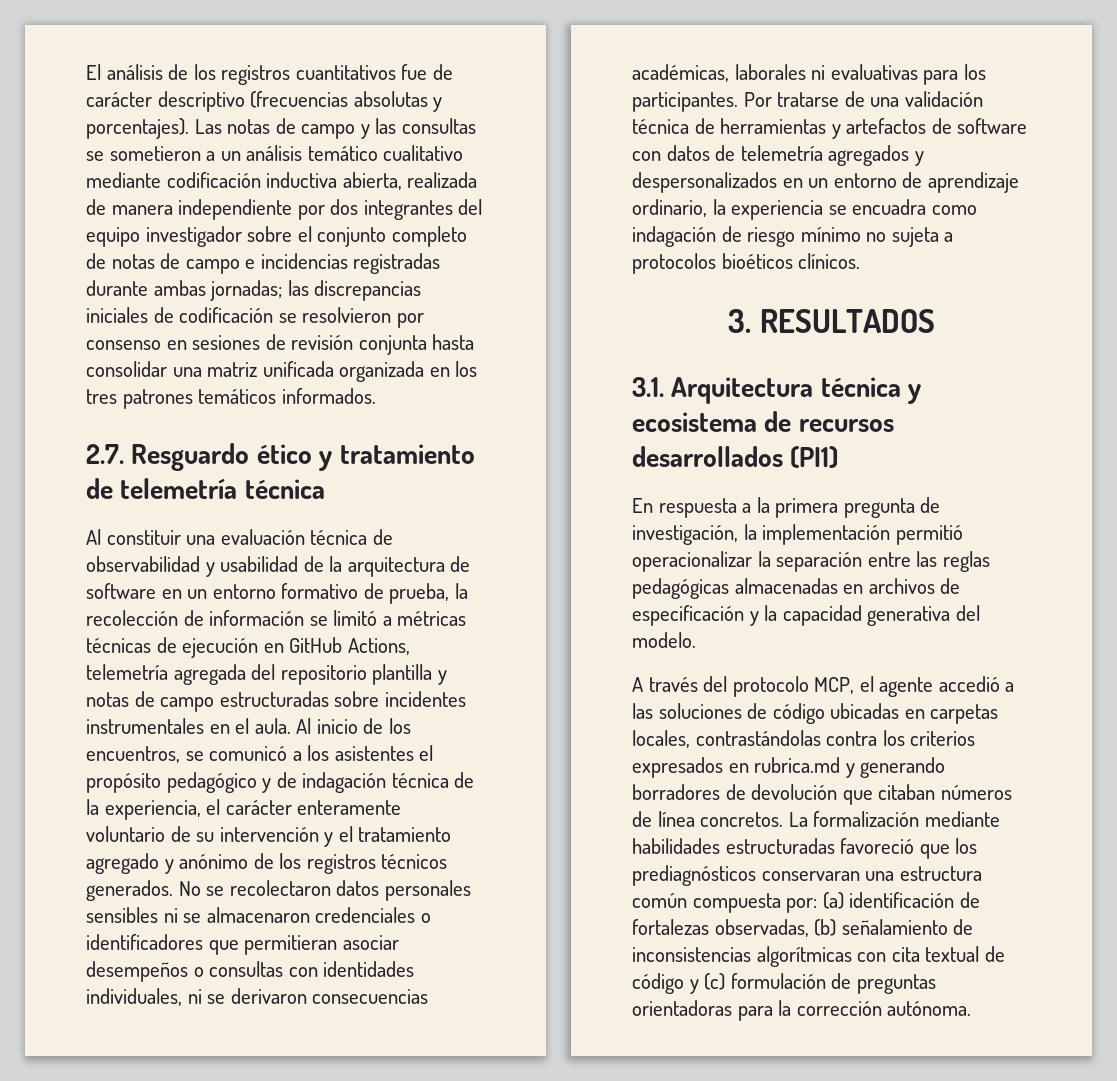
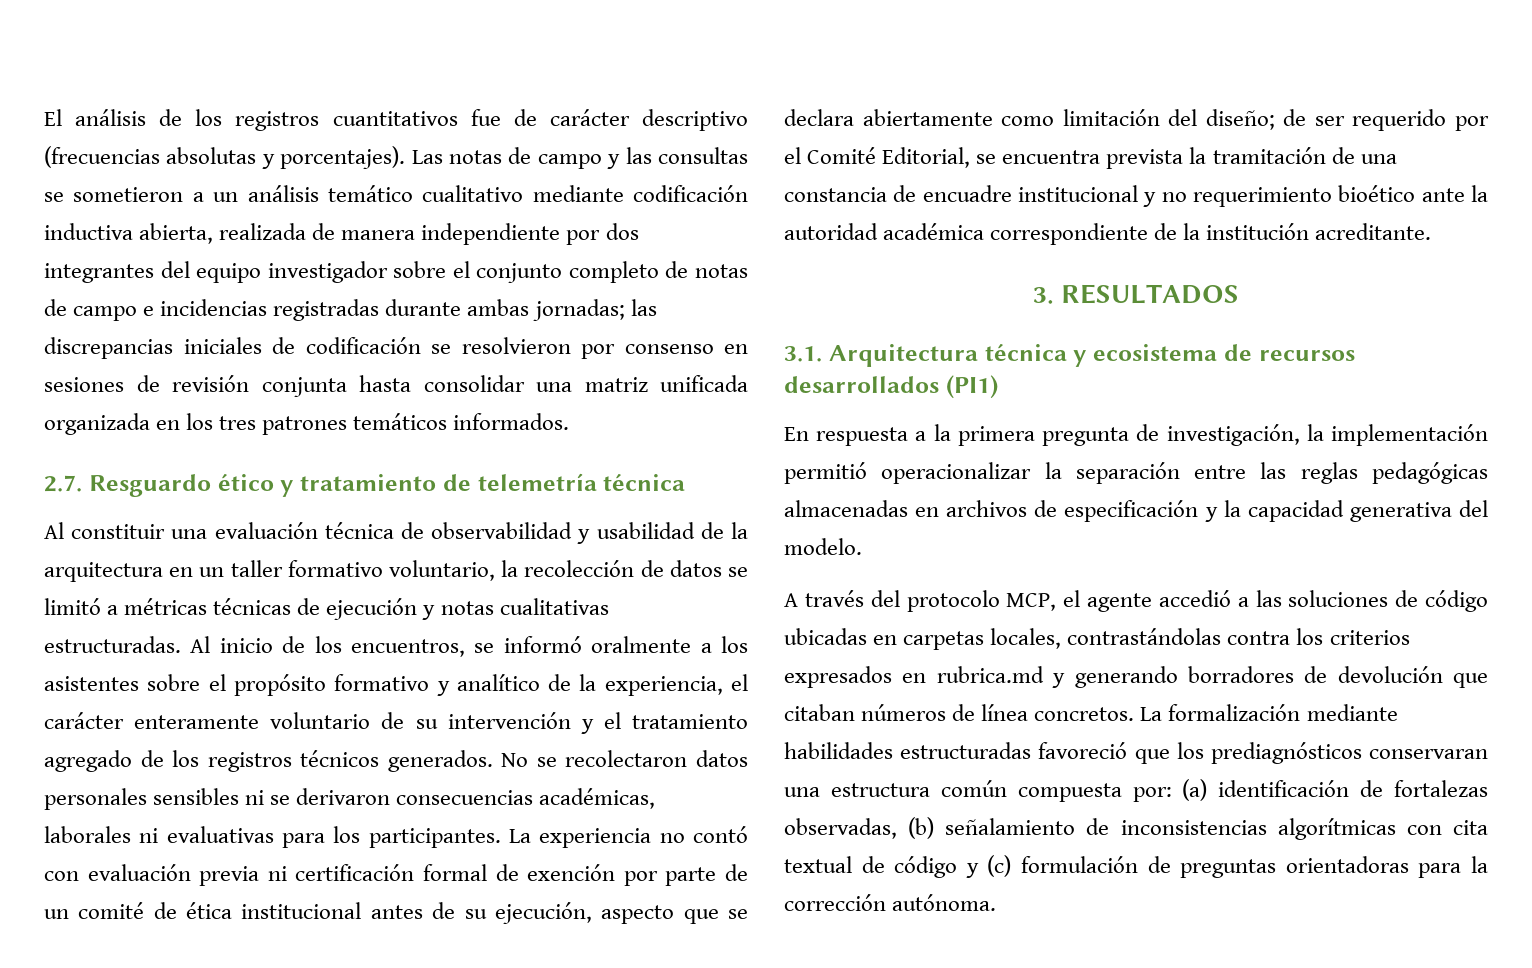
[450,556,471,572] [86,583,450,604] de software en un entorno formativo de prueba, -> [169,560,495,581] en un taller formativo voluntario,
[209,610,305,626] información -> [669,560,722,577] datos
[263,637,410,655] [86,664,447,685] [86,691,466,712] [86,718,291,734] en GitHub Actions, telemetría agregada del repositorio plantilla y notas de campo estructuradas sobre incidentes instrumentales en el aula. -> [422,598,609,620] [44,636,181,653] y notas cualitativas estructuradas.
[209,746,288,761] comunicó -> [503,636,692,653] informó oralmente
(414, 753) none -> [147,674,201,691] sobre
[166,772,449,793] pedagógico y de indagación técnica -> [334,674,540,696] formativo y analítico
[164,854,249,874] y anónimo -> (132, 761) none
[206,907,431,923] [86,934,399,955] [86,961,415,982] [86,988,226,1006] almacenaron credenciales o identificadores que permitieran asociar desempeños o consultas con identidades individuales, ni se -> (291, 800) none
[743,91,983,107] [632,118,1028,139] [632,145,924,166] [632,172,1019,193] [632,199,977,220] [632,226,954,247] [632,253,861,274] Por tratarse de una validación técnica de herramientas y artefactos de software con datos de telemetría agregados y despersonalizados en un entorno de aprendizaje ordinario, la experiencia se encuadra como indagación de riesgo mínimo no sujeta a protocolos bioéticos clínicos. -> [508,826,748,848] [44,864,749,886] [44,902,749,924] [784,109,1489,131] [784,147,1397,169] [784,185,1488,207] [784,223,1432,245] La experiencia no contó con evaluación previa ni certificación formal de exención por parte de un comité de ética institucional antes de su ejecución, aspecto que se declara abiertamente como limitación del diseño; de ser requerido por el Comité Editorial, se encuentra prevista la tramitación de una constancia de encuadre institucional y no requerimiento bioético ante la autoridad académica correspondiente de la institución acreditante.

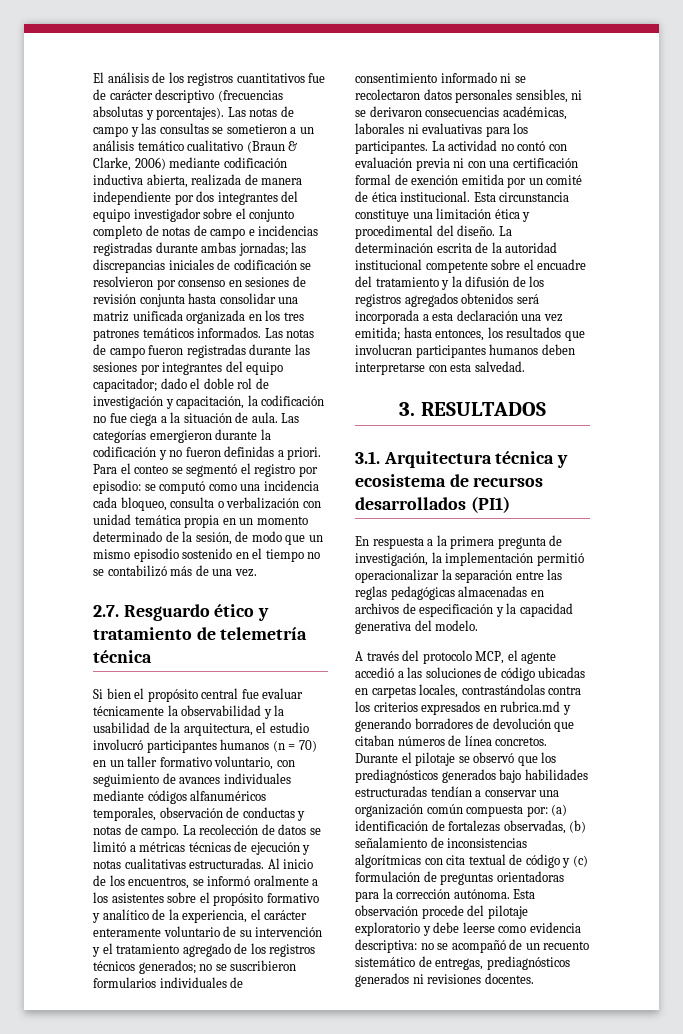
(524, 193) none -> [246,141,298,153] [93,157,166,171] (Braun & Clarke, 2006)
(570, 421) none -> [264,328,315,338] [93,344,310,358] [93,361,284,375] [93,378,269,392] [93,395,325,409] [93,412,300,426] [93,429,271,443] [93,446,322,460] [93,463,318,477] [93,480,319,494] [93,497,321,511] [93,514,308,528] [93,531,323,545] [93,548,321,562] [93,565,257,577] Las notas de campo fueron registradas durante las sesiones por integrantes del equipo capacitador; dado el doble rol de investigación y capacitación, la codificación no fue ciega a la situación de aula. Las categorías emergieron durante la codificación y no fueron definidas a priori. Para el conteo se segmentó el registro por episodio: se computó como una incidencia cada bloqueo, consulta o verbalización con unidad temática propia en un momento determinado de la sesión, de modo que un mismo episodio sostenido en el tiempo no se contabilizó más de una vez.
[44,522,424,539] Al constituir una evaluación técnica de -> [93,688,304,702] [93,705,178,716] Si bien el propósito central fue evaluar técnicamente la
(591, 536) none -> [274,705,285,716] la
[44,562,163,582] arquitectura -> [183,722,309,736] [93,739,317,753] arquitectura, el estudio involucró participantes humanos (n = 70)
[501,560,519,577] la -> [276,760,295,767] [93,773,291,787] [93,790,267,804] [93,807,306,821] [93,824,196,838] con seguimiento de avances individuales mediante códigos alfanuméricos temporales, observación de conductas y notas de campo. La
[387,750,529,772] generados. No -> [138,960,297,974] [93,977,244,988] [355,72,512,83] generados; no se suscribieron formularios individuales de consentimiento informado ni
[153,788,240,805] sensibles -> [515,89,568,103] sensibles,
[539,828,652,848] experiencia -> [448,140,498,151] actividad
(287, 873) none -> [467,161,510,168] con una
[623,864,749,886] por parte de -> [461,174,527,188] emitida por
[241,902,749,924] [784,109,1489,131] [784,147,1397,169] [784,185,1488,207] [784,223,1432,245] institucional antes de su ejecución, aspecto que se declara abiertamente como limitación del diseño; de ser requerido por el Comité Editorial, se encuentra prevista la tramitación de una constancia de encuadre institucional y no requerimiento bioético ante la autoridad académica correspondiente de la institución acreditante. -> [400,191,570,202] [355,208,531,222] [355,225,512,239] [355,242,558,253] [355,259,587,273] [355,276,545,290] [355,293,539,307] [355,310,563,324] [355,327,585,341] [355,344,575,358] [355,361,525,375] institucional. Esta circunstancia constituye una limitación ética y procedimental del diseño. La determinación escrita de la autoridad institucional competente sobre el encuadre del tratamiento y la difusión de los registros agregados obtenidos será incorporada a esta declaración una vez emitida; hasta entonces, los resultados que involucran participantes humanos deben interpretarse con esta salvedad.
[1140,704,1398,721] [784,742,1488,764] [784,783,930,797] La formalización mediante habilidades estructuradas favoreció que los prediagnósticos conservaran una estructura -> [355,752,557,766] [355,769,588,783] [355,786,560,797] [355,804,423,817] Durante el pilotaje se observó que los prediagnósticos generados bajo habilidades estructuradas tendían a conservar una organización
(997, 902) none -> [513,889,536,899] [355,905,528,919] [355,922,581,936] [355,939,590,953] [355,956,570,970] [355,973,534,987] Esta observación procede del pilotaje exploratorio y debe leerse como evidencia descriptiva: no se acompañó de un recuento sistemático de entregas, prediagnósticos generados ni revisiones docentes.

